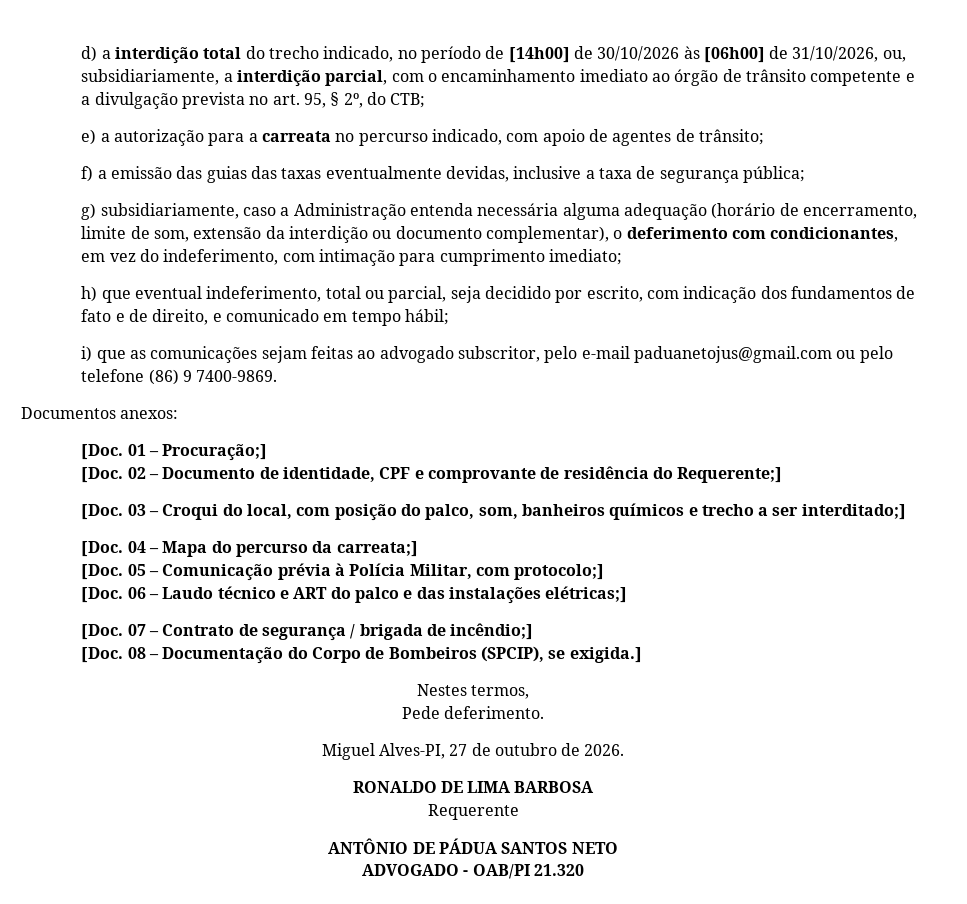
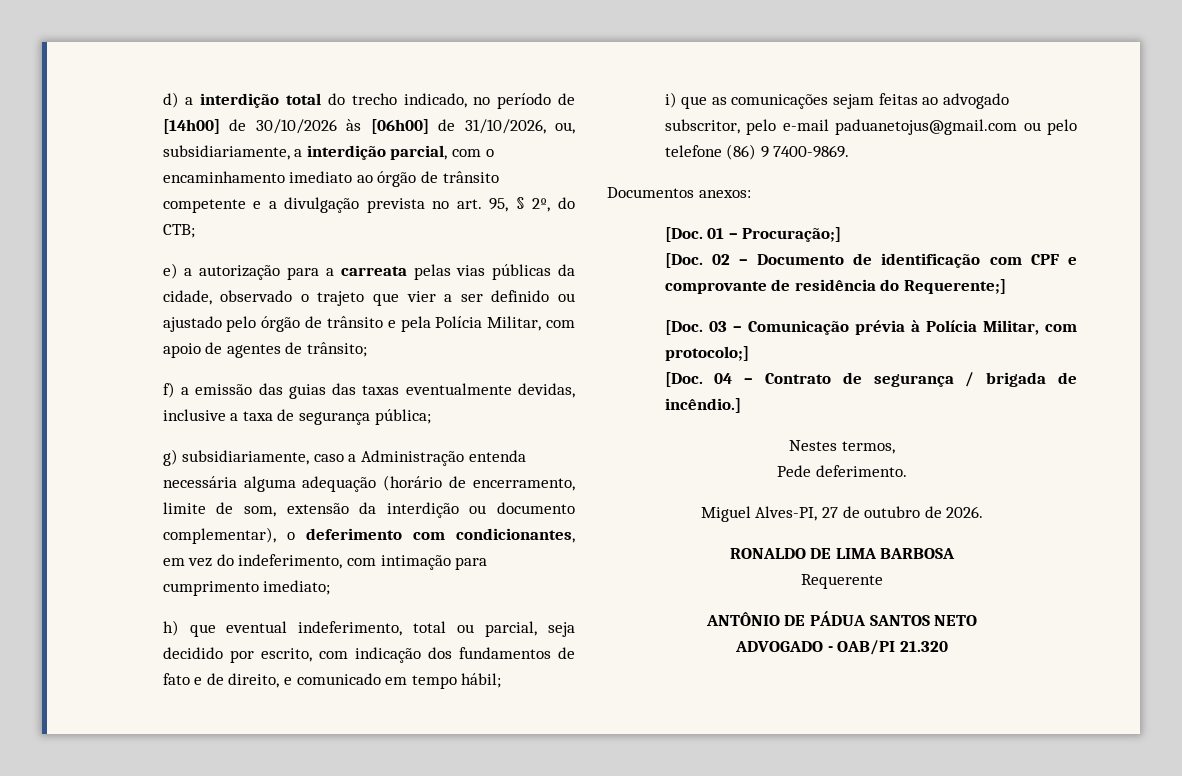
[335,129,502,146] no percurso indicado, -> [413,264,575,280] [162,290,575,306] [162,316,542,332] pelas vias públicas da cidade, observado o trajeto que vier a ser definido ou ajustado pelo órgão de trânsito e pela Polícia Militar,
[282,467,375,482] identidade, -> [881,253,1022,268] identificação com
[162,503,906,521] [81,541,418,557] [81,564,159,580] Croqui do local, com posição do palco, som, banheiros químicos e trecho a ser interditado;] // [Doc. 04 – Mapa do percurso da carreata;] // [Doc. 05 – -> (742, 329) none
[127,586,628,604] [81,624,146,640] 06 – Laudo técnico e ART do palco e das instalações elétricas;] // [Doc. 07 -> [714,373,733,384] 04
[450,623,534,640] [81,646,642,664] incêndio;] // [Doc. 08 – Documentação do Corpo de Bombeiros (SPCIP), se exigida.] -> [664,398,741,413] incêndio.]

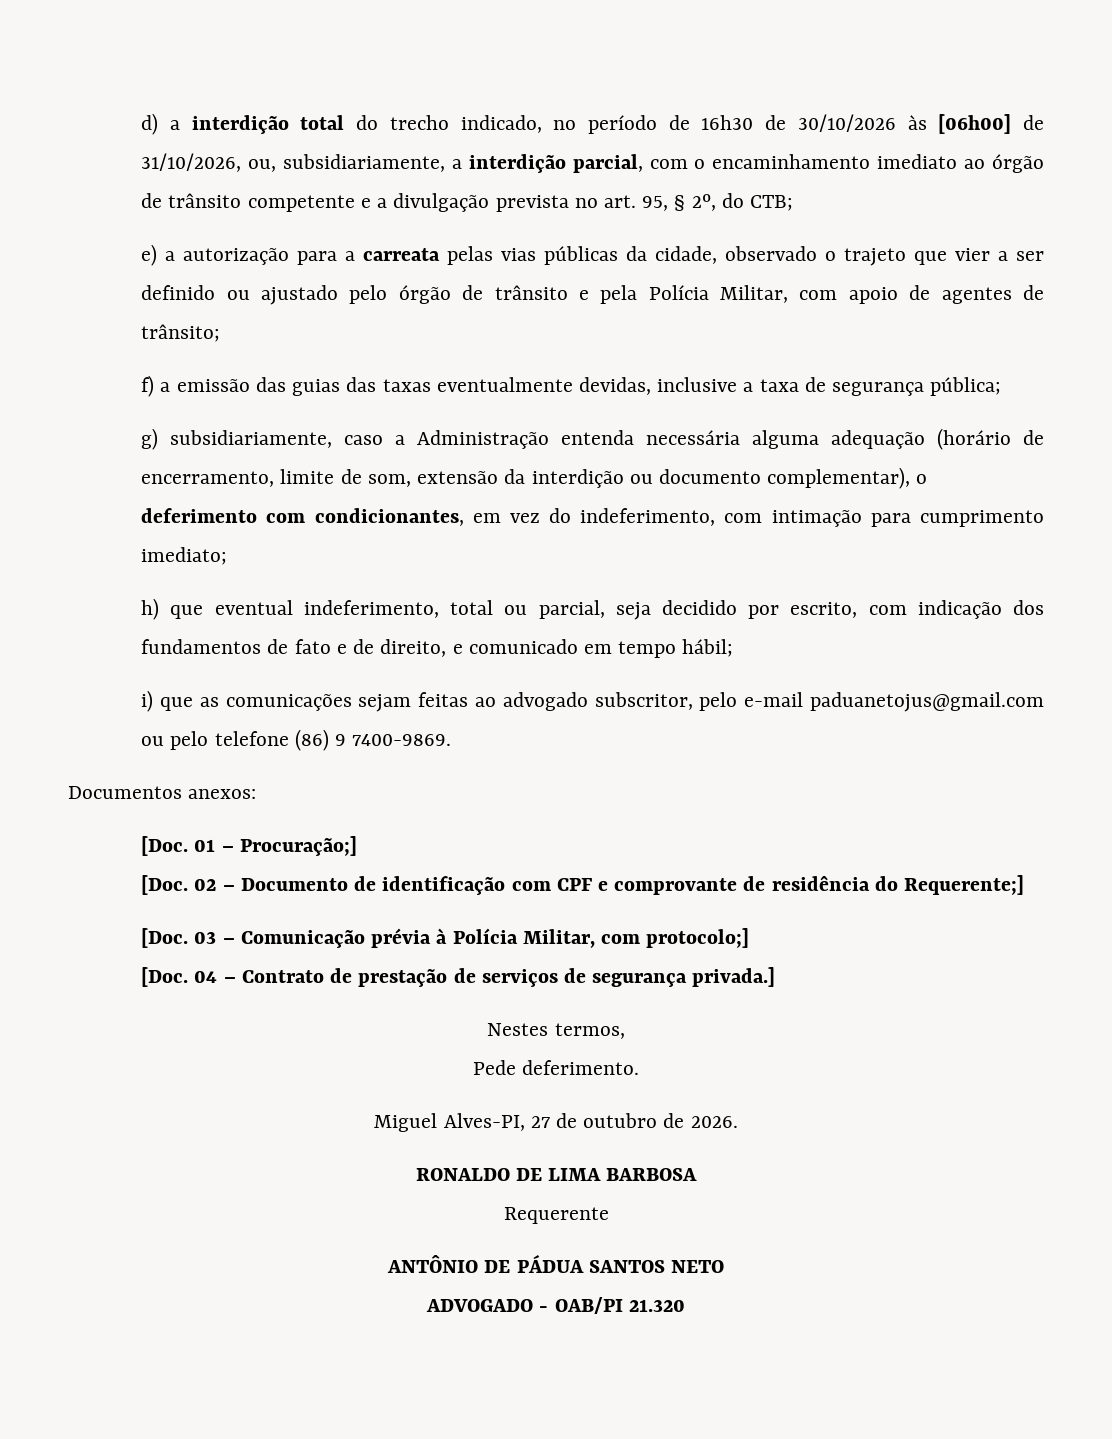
[162,119,220,134] [14h00] -> [701,115,754,130] 16h30
[873,372,1077,387] [664,398,741,413] segurança / brigada de incêndio.] -> [358,967,776,987] prestação de serviços de segurança privada.]

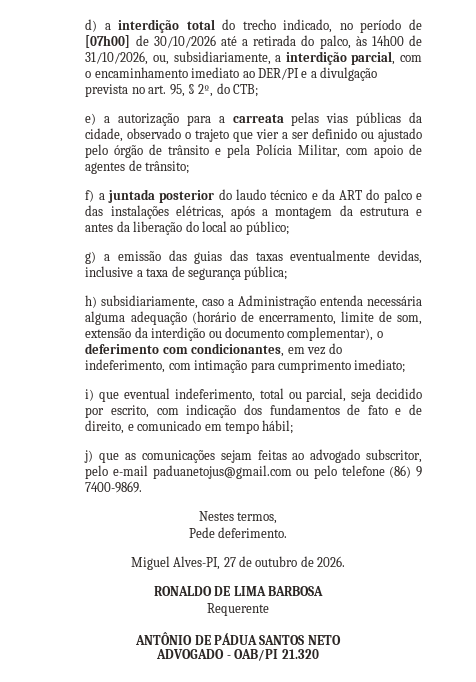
[701,115,754,130] 16h30 -> [85,35,131,48] [07h00]
[907,114,1012,134] às [06h00] -> [220,35,404,49] até a retirada do palco, às 14h00
[991,154,1044,173] [141,193,355,212] órgão de trânsito competente -> [257,68,299,80] DER/PI
(171, 387) none -> [108,189,423,203] [85,205,422,219] [85,221,289,235] [85,251,111,264] juntada posterior do laudo técnico e da ART do palco e das instalações elétricas, após a montagem da estrutura e antes da liberação do local ao público; // g) a
[141,428,159,450] g) -> [85,295,98,308] h)
[141,598,160,620] h) -> [85,389,95,401] i)
[141,690,154,712] i) -> [84,450,94,463] j)
[68,786,257,799] [141,836,357,856] [141,875,1024,895] [141,928,750,948] [141,967,776,987] // Documentos anexos: // [Doc. 01 – Procuração;] // [Doc. 02 – Documento de identificação com CPF e comprovante de residência do Requerente;] // [Doc. 03 – Comunicação prévia à Polícia Militar, com protocolo;] // [Doc. 04 – Contrato de prestação de serviços de segurança privada.] -> (143, 487) none

